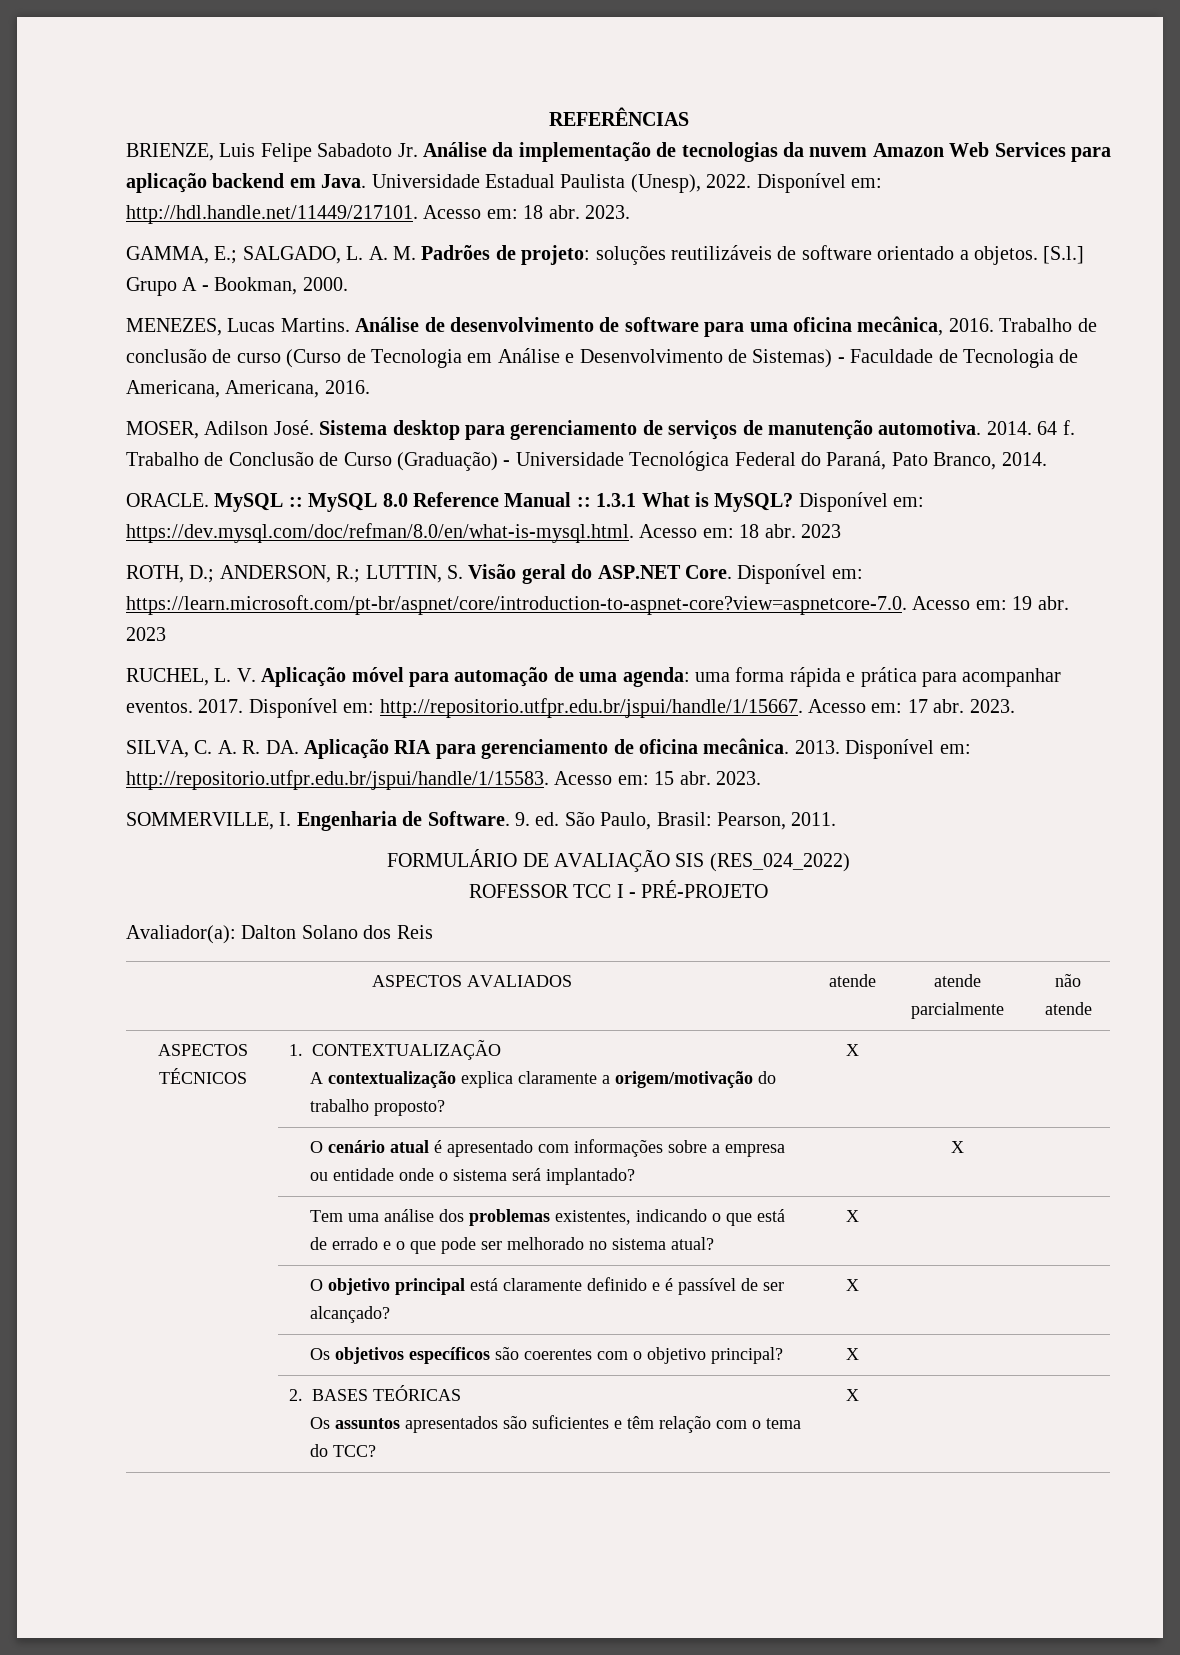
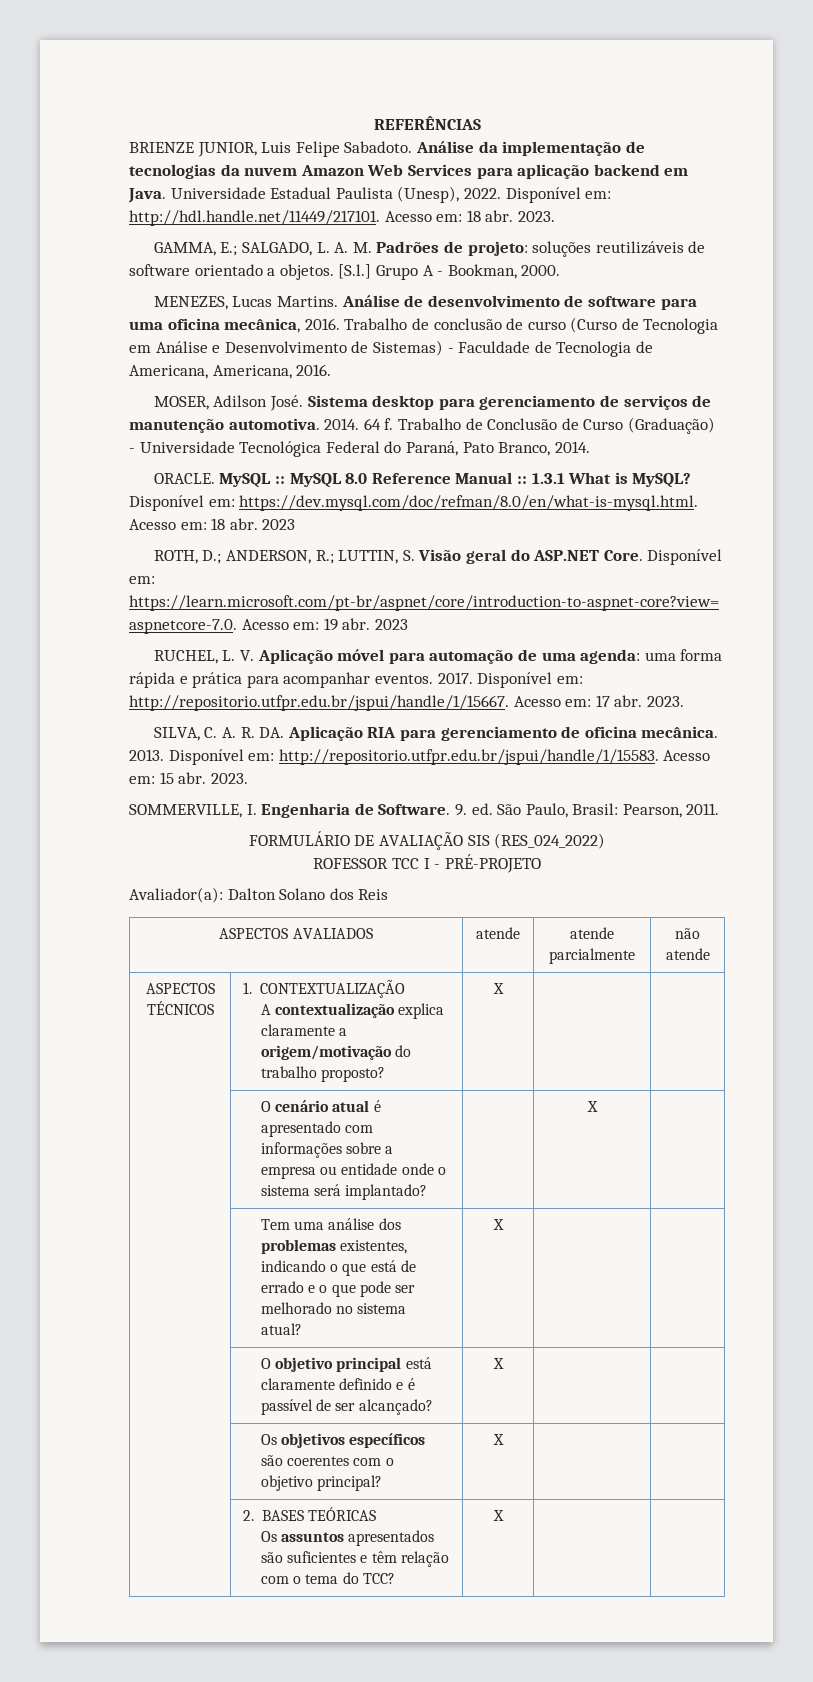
[126,143,418,162] BRIENZE, Luis Felipe Sabadoto Jr. -> [129,141,413,157] BRIENZE JUNIOR, Luis Felipe Sabadoto.

